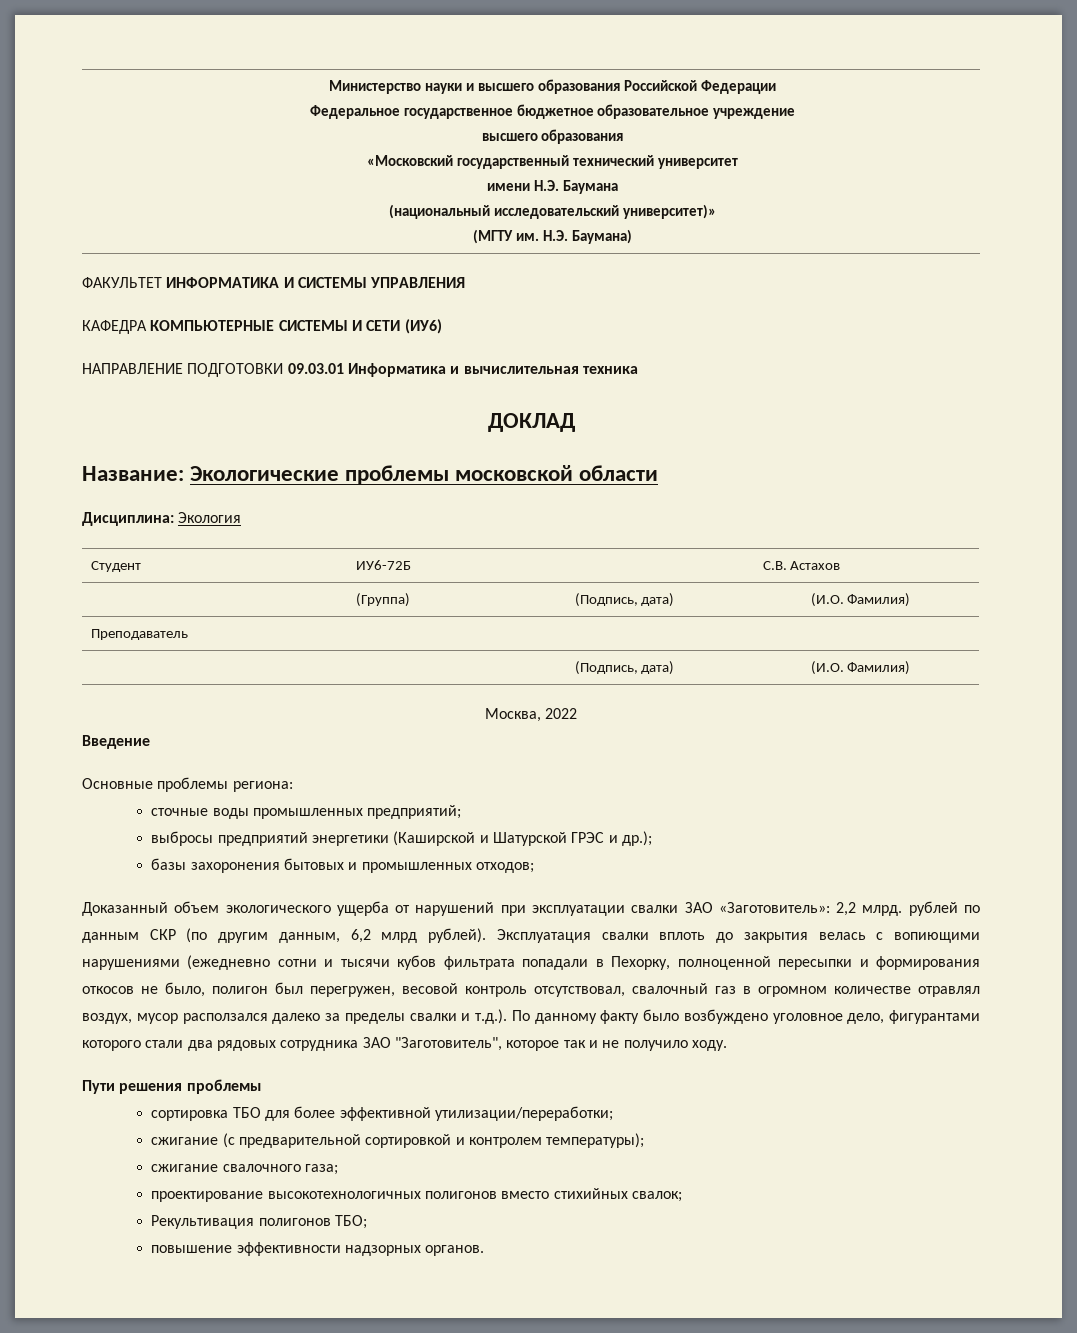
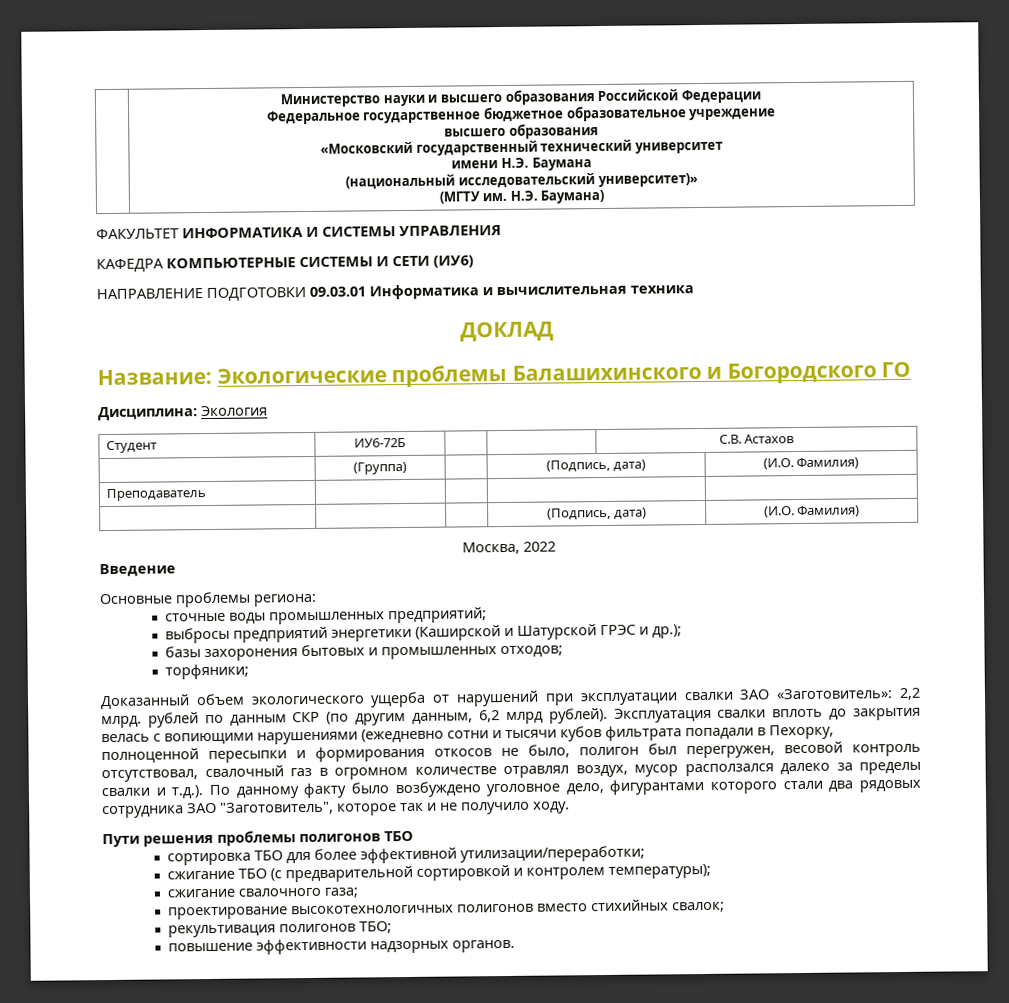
[455,465,659,481] московской области -> [511,361,912,384] Балашихинского и Богородского ГО
(534, 867) none -> [164,663,249,680] // торфяники;
(261, 1086) none -> [299,830,414,843] полигонов ТБО
(219, 1141) none -> [237,868,267,879] ТБО
[151,1215,255,1229] Рекультивация -> [167,924,276,938] рекультивация

